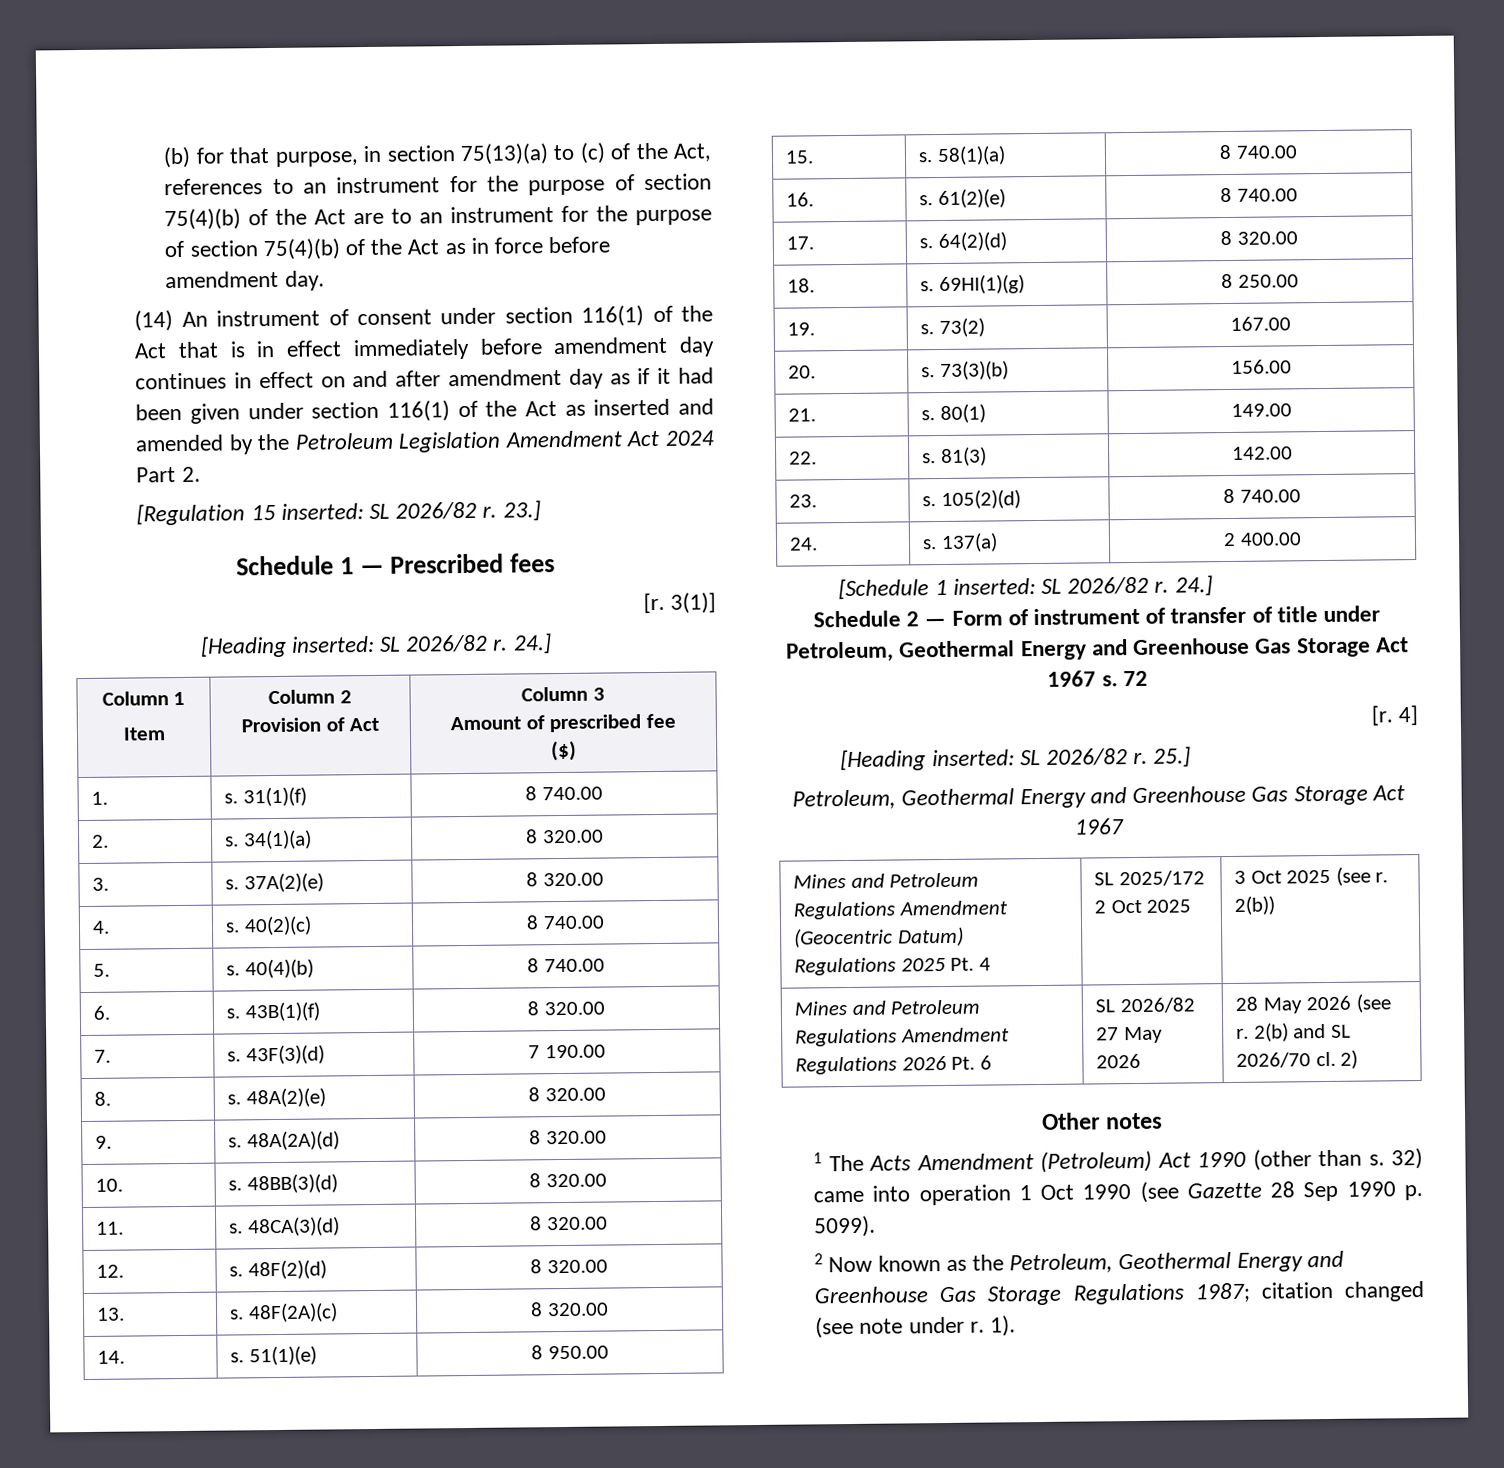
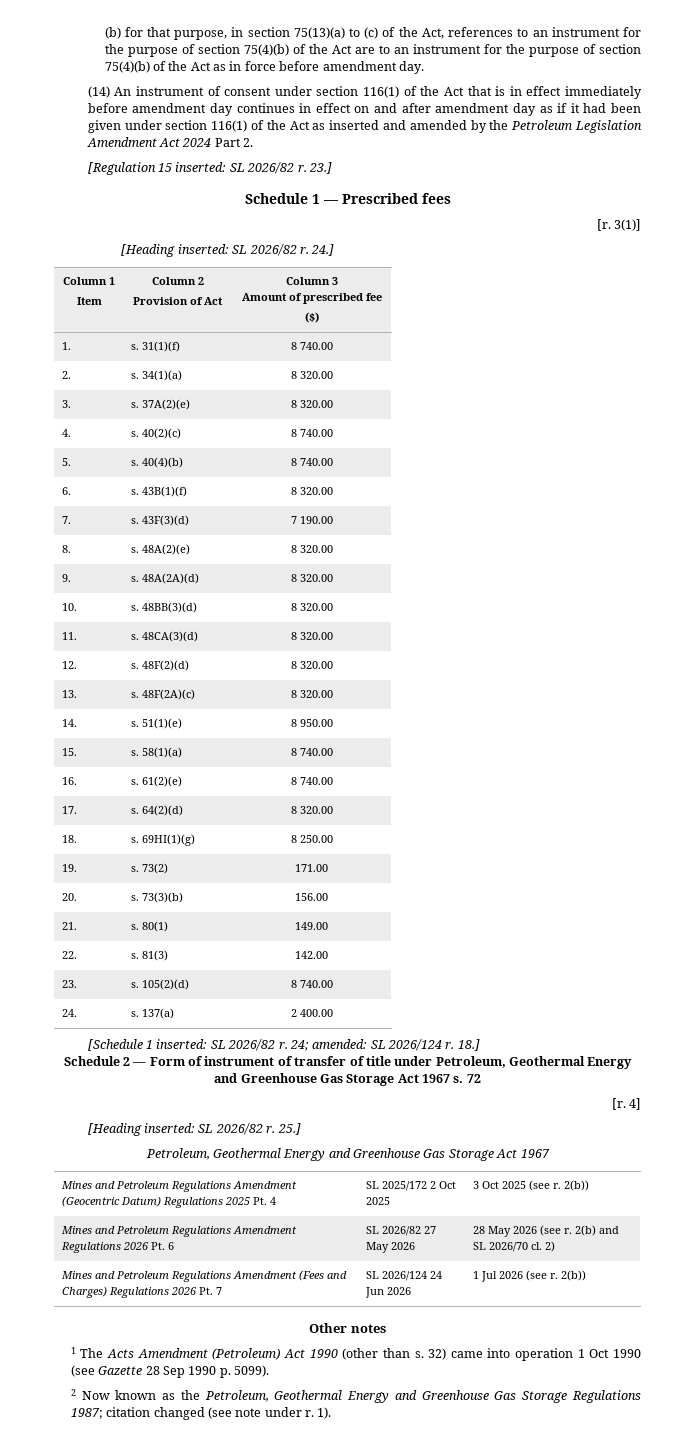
[1229,316,1291,331] 167.00 -> [295,864,328,872] 171.00
[1174,575,1213,596] 24.] -> [289,1039,480,1051] 24; amended: SL 2026/124 r. 18.]
(1359, 1059) none -> [60,1270,347,1282] [61,1286,222,1298] [365,1271,442,1281] [364,1287,411,1298] [472,1270,586,1282] // Mines and Petroleum Regulations Amendment (Fees and Charges) Regulations 2026 Pt. 7 | SL 2026/124 24 Jun 2026 | 1 Jul 2026 (see r. 2(b))

